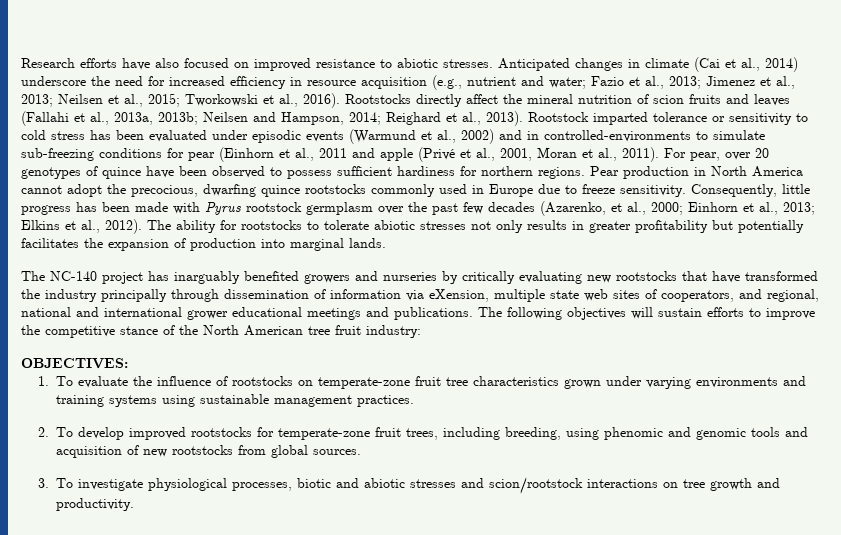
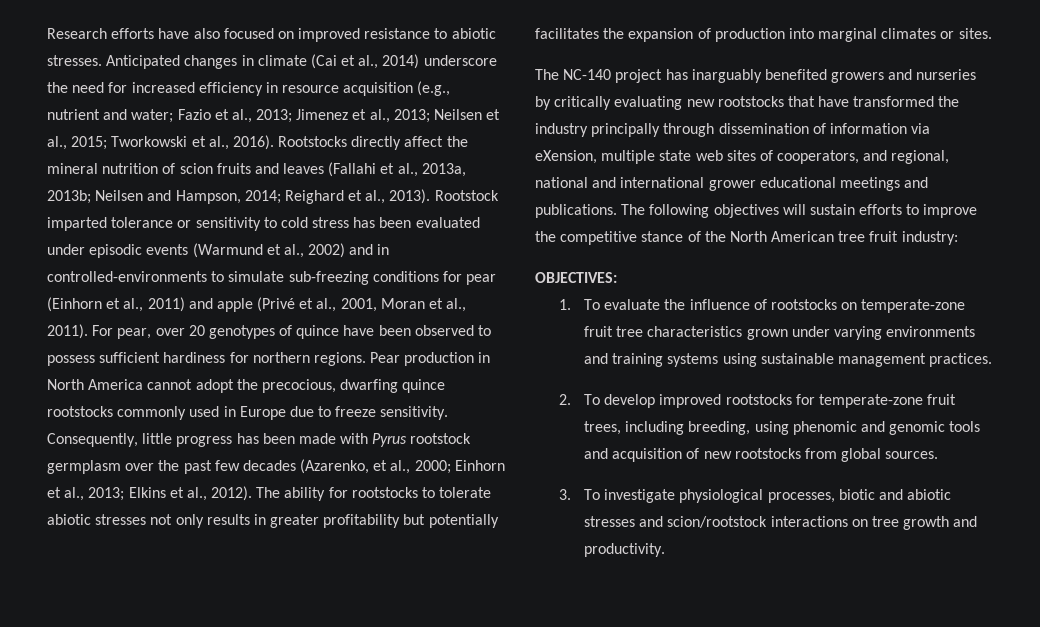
[319,148,347,158] 2011 -> [147,297,185,312] 2011)
[349,238,386,248] lands. -> [881,28,992,39] climates or sites.

